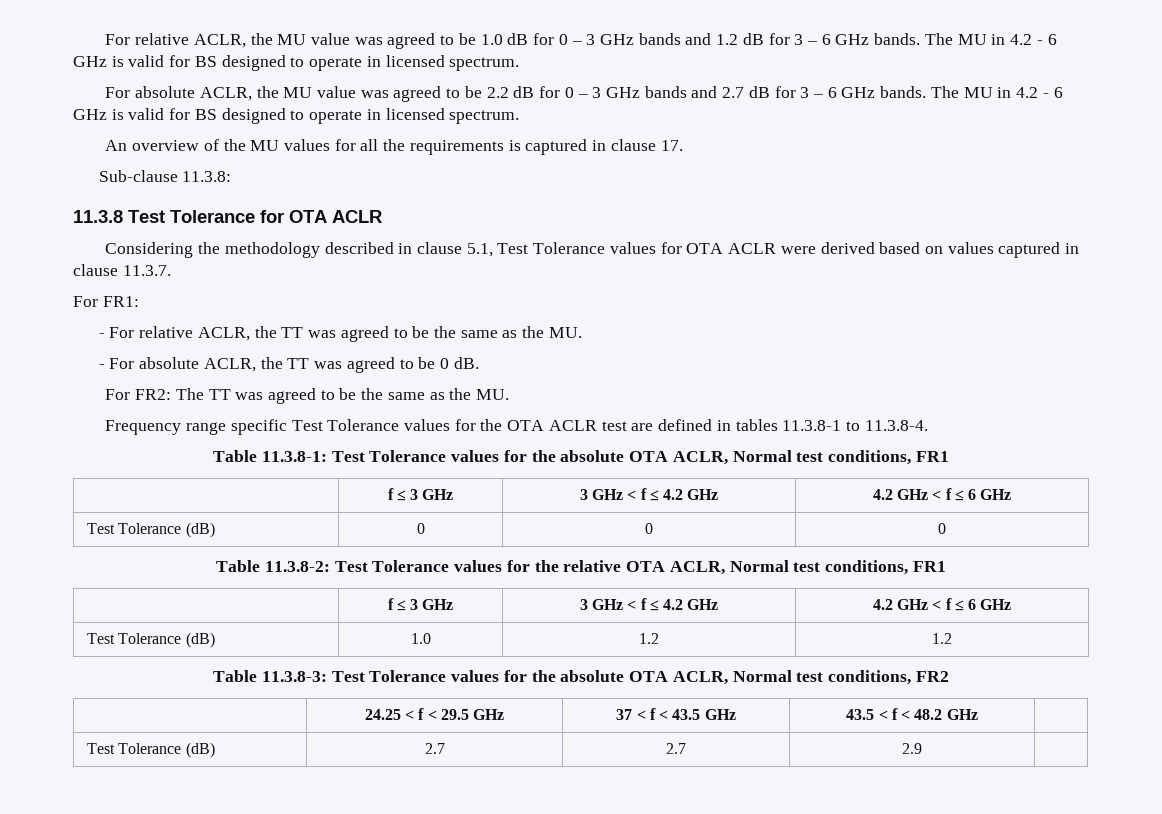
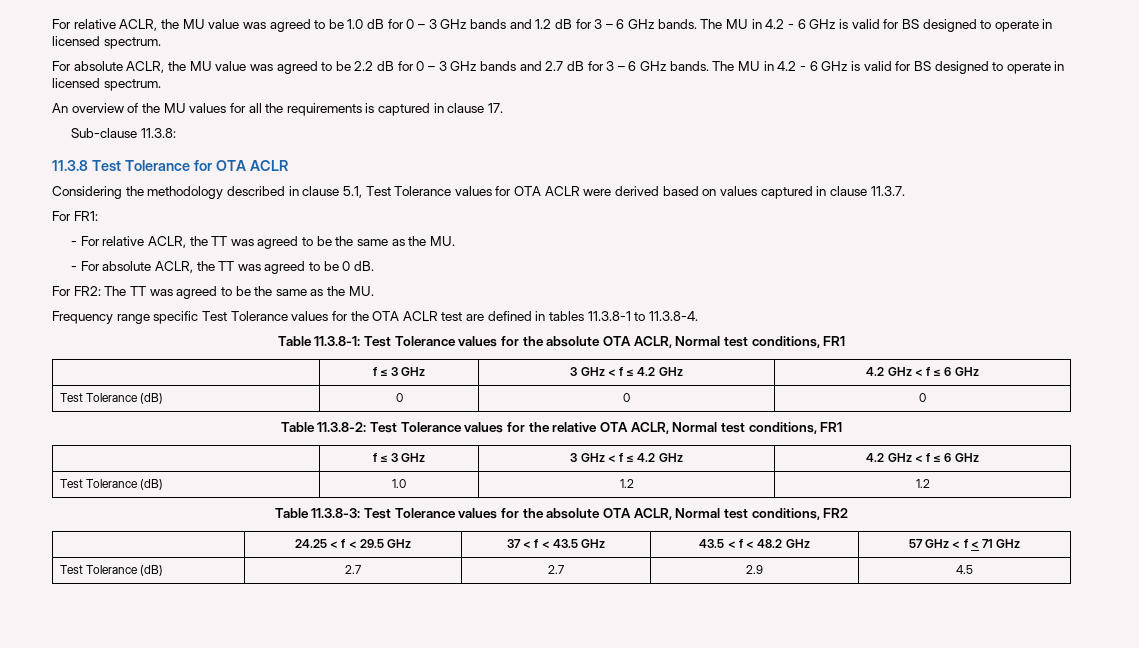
(978, 714) none -> [908,539,1021,548] 57 GHz < f < 71 GHz
(922, 748) none -> [956,565,973,574] 4.5

